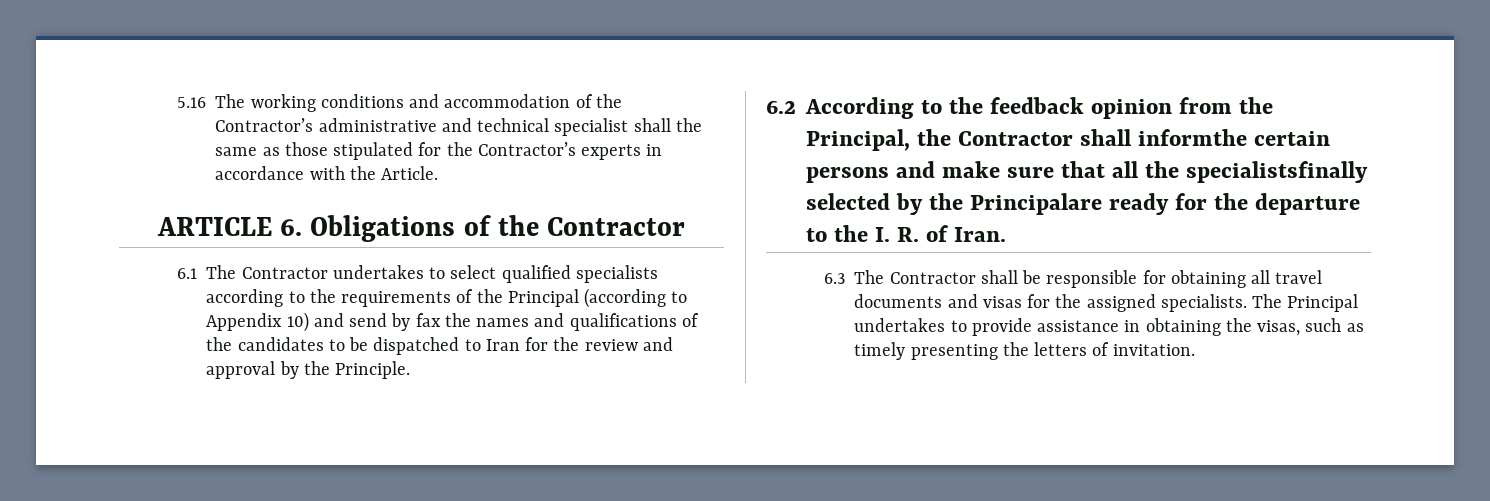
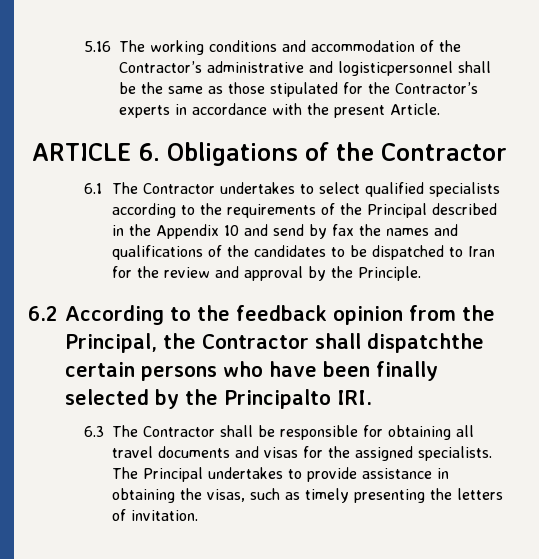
[477,118,671,136] technical specialist shall -> [337,61,491,76] [118,82,136,94] logisticpersonnel shall be
(376, 173) none -> [333,105,385,118] present
[584,288,688,308] [206,312,309,332] (according to Appendix 10) -> [431,203,497,215] [111,224,239,239] described in the Appendix 10
[1137,129,1247,146] informthe -> [367,333,484,353] dispatchthe
[895,161,1368,183] [805,193,1360,215] [805,225,1006,242] and make sure that all the specialistsfinally selected by the Principalare ready for the departure to the I. R. of Iran. -> [223,361,438,381] [65,389,372,409] who have been finally selected by the Principalto IRI.

